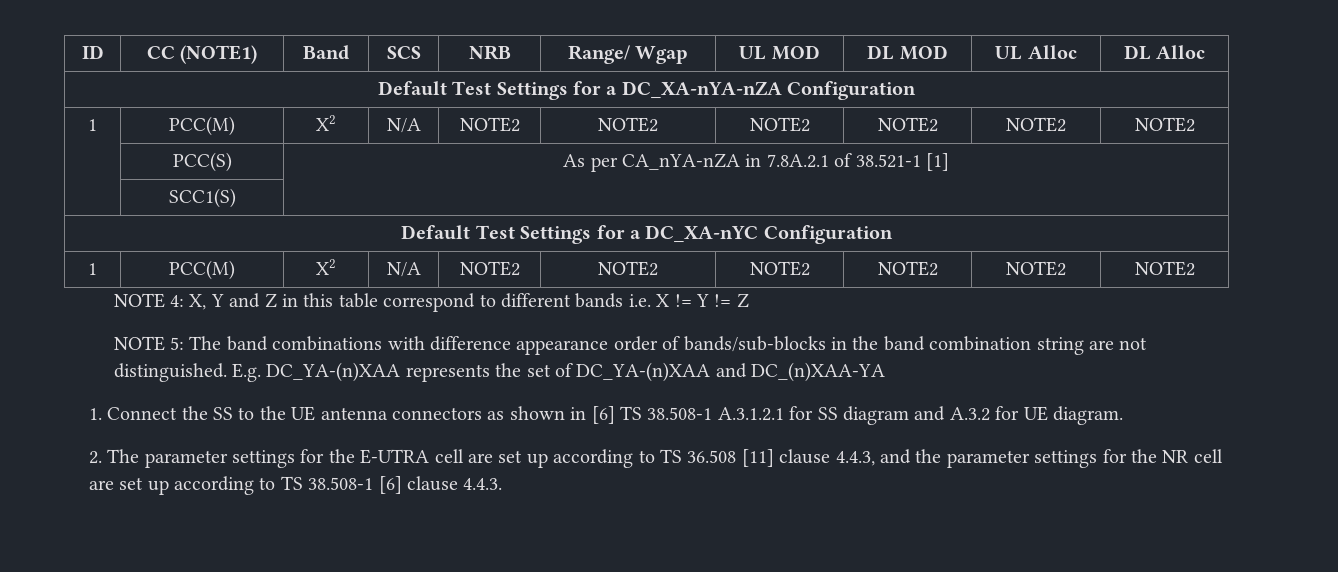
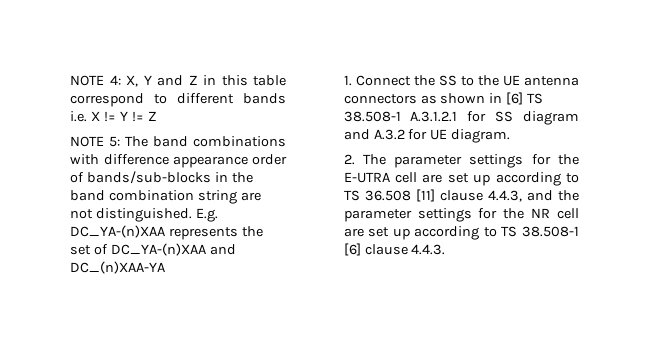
[81,45,104,59] [146,45,258,64] [303,45,349,60] [386,46,421,59] [468,45,511,60] [567,45,689,64] [739,45,820,60] [867,45,948,60] [995,45,1077,60] [1123,45,1206,60] [377,81,917,100] [88,119,97,131] [169,116,235,136] [316,115,336,131] [386,118,421,133] [459,117,520,132] [598,117,658,132] [749,117,810,132] [877,117,938,132] [1006,117,1066,132] [1134,117,1195,132] [172,152,232,172] [563,153,949,172] [168,188,236,208] [401,225,893,244] [88,263,97,275] [169,260,235,280] [316,259,336,275] [386,262,421,277] [459,261,520,276] [598,261,658,276] [749,261,810,276] [877,261,938,276] [1006,261,1066,276] [1134,261,1195,276] ID | CC (NOTE1) | Band | SCS | NRB | Range/ Wgap | UL MOD | DL MOD | UL Alloc | DL Alloc // Default Test Settings for a DC_XA-nYA-nZA Configuration // 1 | PCC(M) | X2 | N/A | NOTE2 | NOTE2 | NOTE2 | NOTE2 | NOTE2 | NOTE2 // | PCC(S) | As per CA_nYA-nZA in 7.8A.2.1 of 38.521-1 [1] // | SCC1(S) | // Default Test Settings for a DC_XA-nYC Configuration // 1 | PCC(M) | X2 | N/A | NOTE2 | NOTE2 | NOTE2 | NOTE2 | NOTE2 | NOTE2 // -> (70, 80) none

